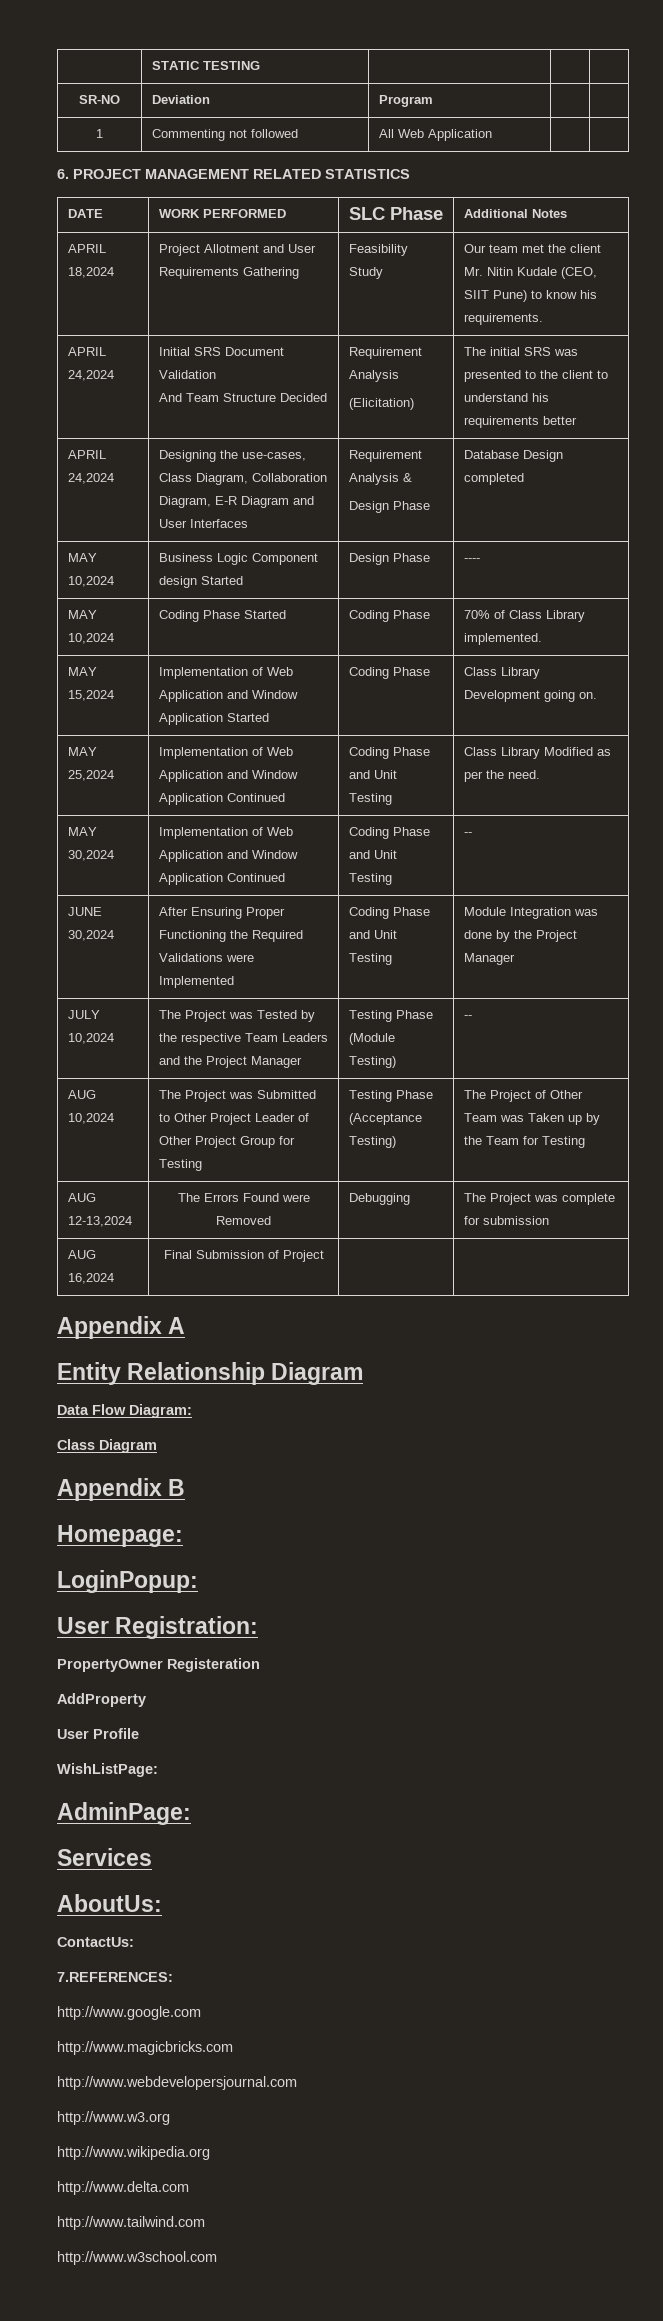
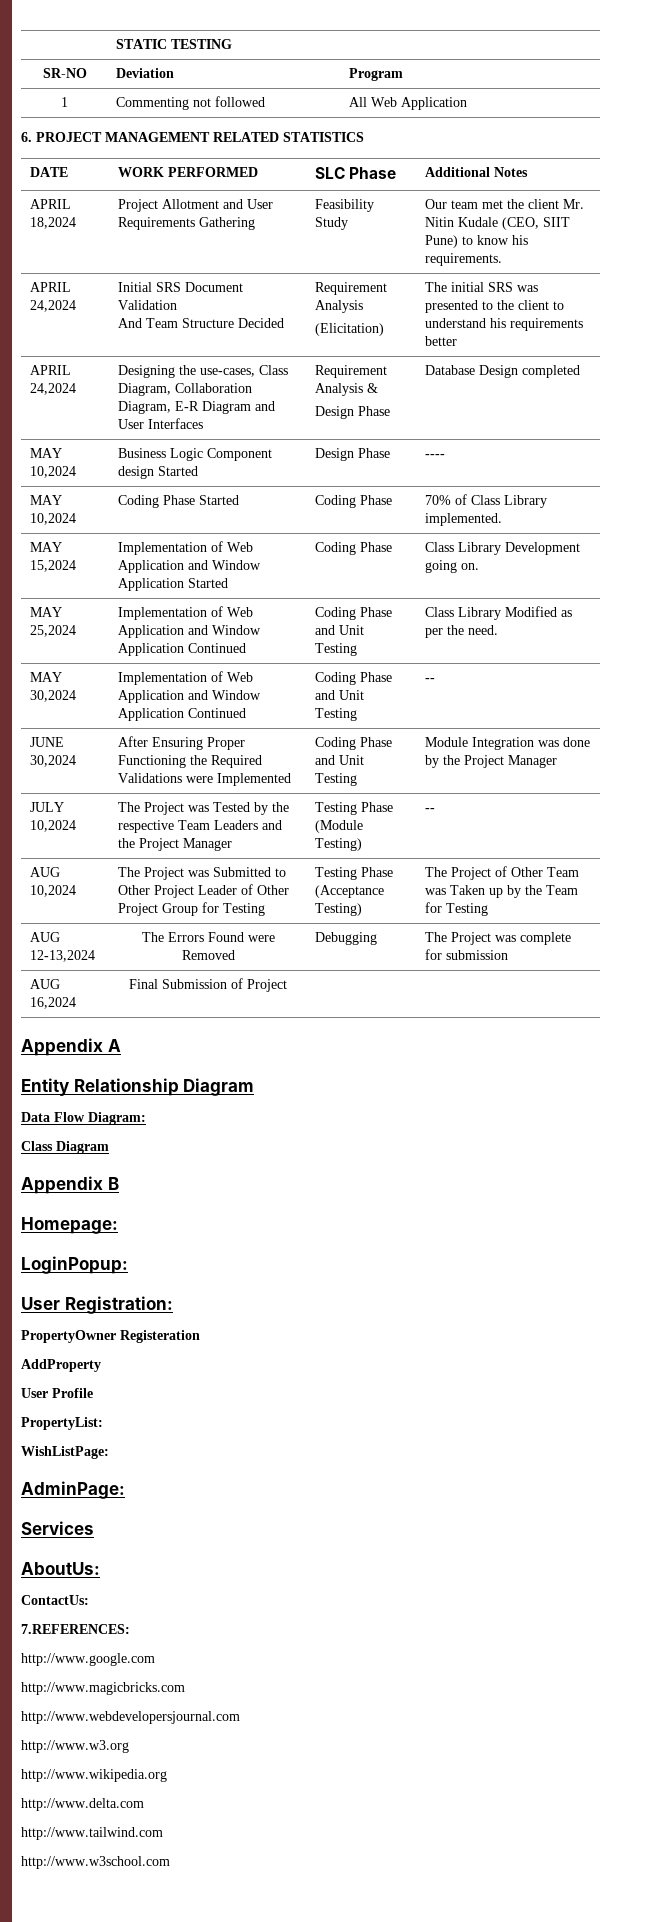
(139, 1733) none -> [21,1417,103,1430] // PropertyList:

